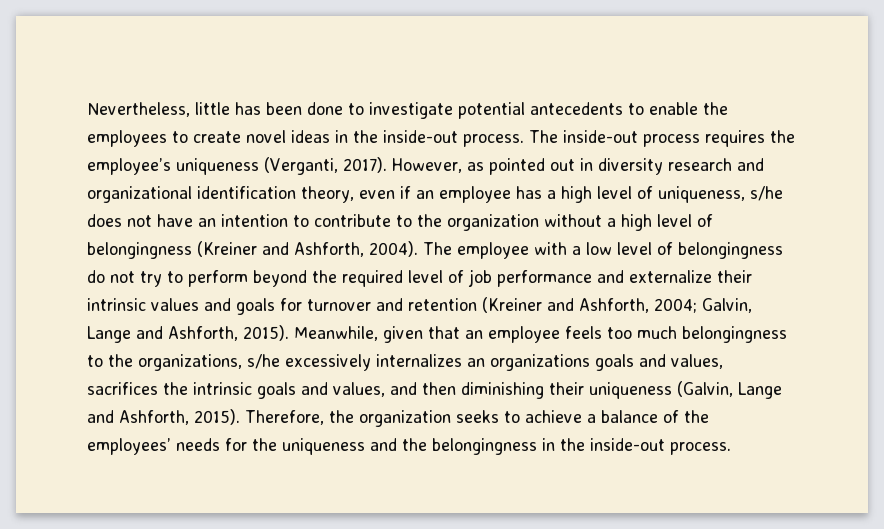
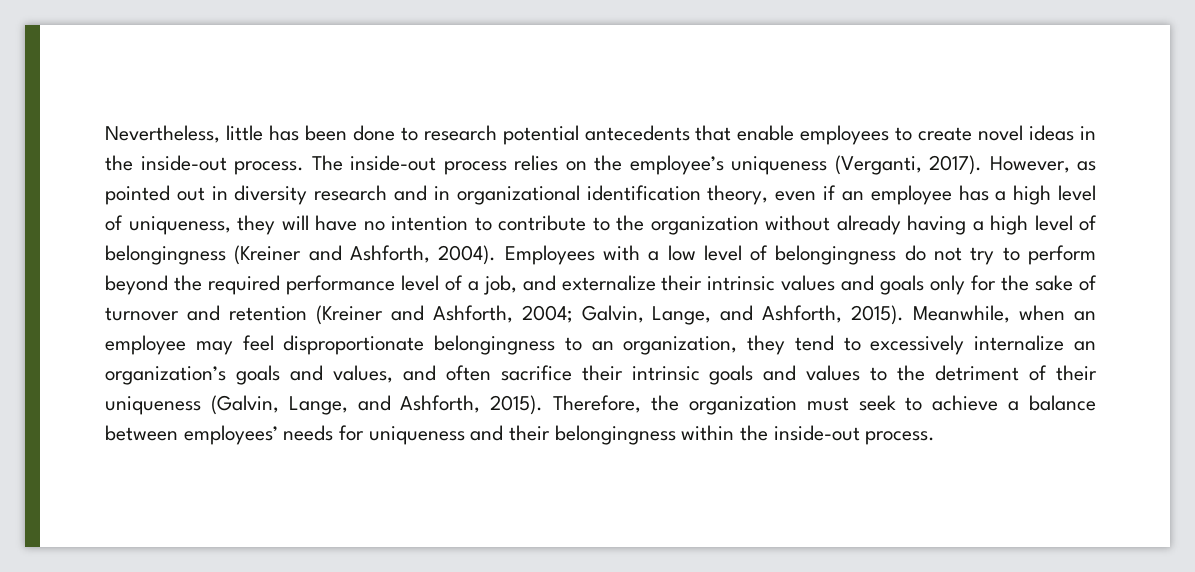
[369,102,453,119] investigate -> [423,125,497,141] research
[628,102,728,115] to enable the -> [695,125,795,141] that enable
[705,130,765,147] requires -> [514,155,587,171] relies on
(764, 164) none -> [433,186,450,200] in
[750,186,783,201] [87,214,216,227] s/he does not have an -> [237,215,385,235] they will have no
(602, 220) none -> [836,215,966,235] already having
[423,242,529,259] The employee -> [504,245,595,265] Employees
[408,269,592,287] level of job performance -> [285,275,517,295] performance level of a job,
[280,298,302,311] for -> [930,275,1097,295] only for the sake of
[87,326,131,343] Lange -> [652,306,712,325] Lange,
[383,326,787,343] [87,354,723,371] [87,382,544,399] given that an employee feels too much belongingness to the organizations, s/he excessively internalizes an organizations goals and values, sacrifices the intrinsic goals and values, and then diminishing -> [1019,305,1096,321] [105,335,1096,355] [105,365,1048,385] when an employee may feel disproportionate belongingness to an organization, they tend to excessively internalize an organization’s goals and values, and often sacrifice their intrinsic goals and values to the detriment of
[738,382,782,399] Lange -> [288,396,348,415] Lange,
[456,410,499,423] seeks -> [806,395,896,411] must seek
[663,410,709,423] of the -> [105,425,178,441] between
[252,438,277,451] the -> (365, 433) none
[402,438,555,455] the belongingness in -> [509,425,735,445] their belongingness within

